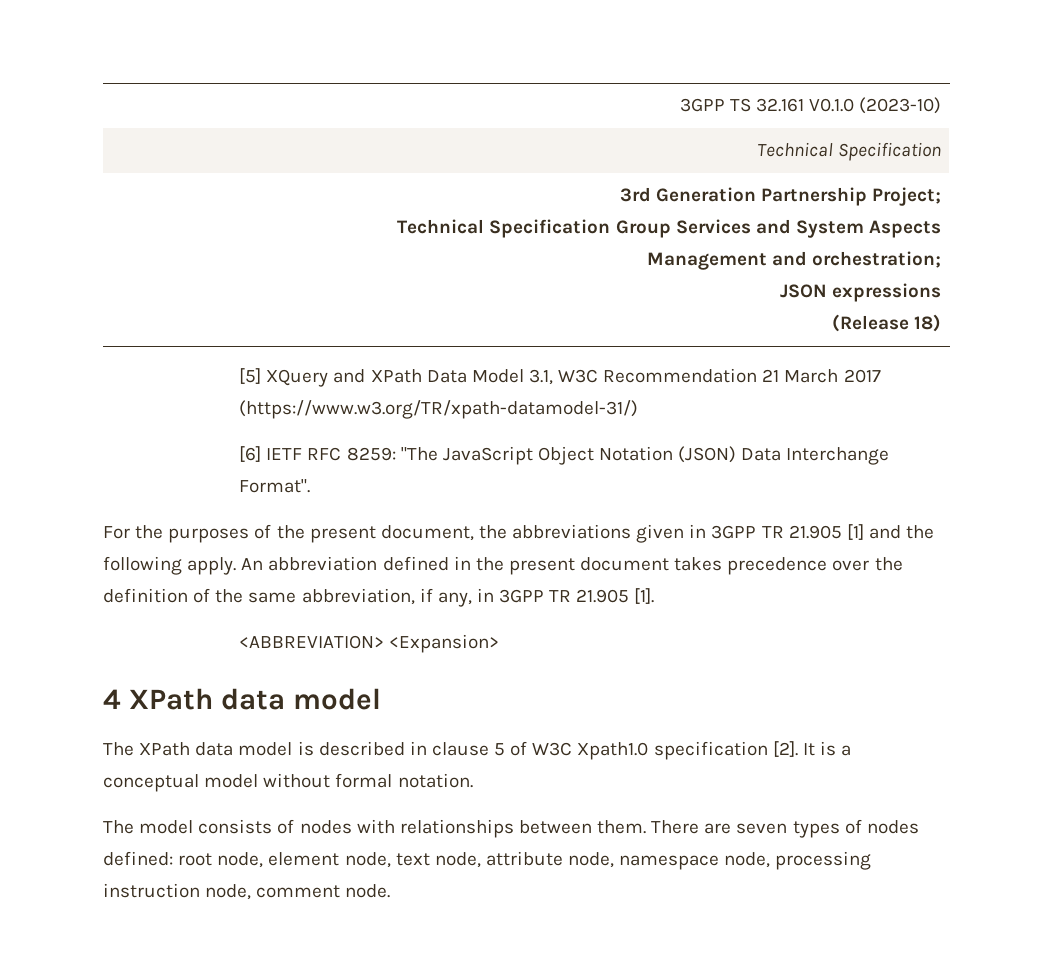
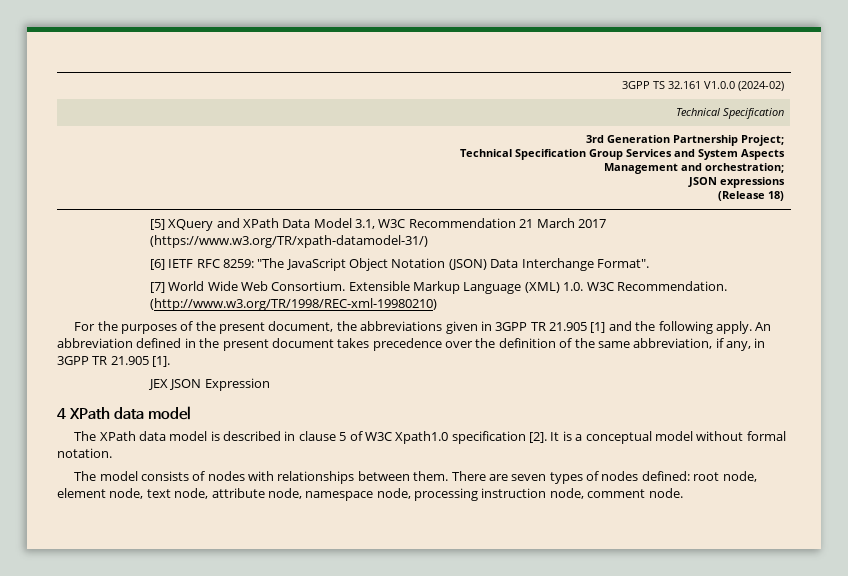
[808,97,942,114] V0.1.0 (2023-10) -> [703,81,784,91] V1.0.0 (2024-02)
(311, 486) none -> [149,281,727,294] [149,298,437,311] // [7] World Wide Web Consortium. Extensible Markup Language (XML) 1.0. W3C Recommendation. (http://www.w3.org/TR/1998/REC-xml-19980210)
[239,634,500,653] <ABBREVIATION> <Expansion> -> [147,378,270,391] JEX JSON Expression

